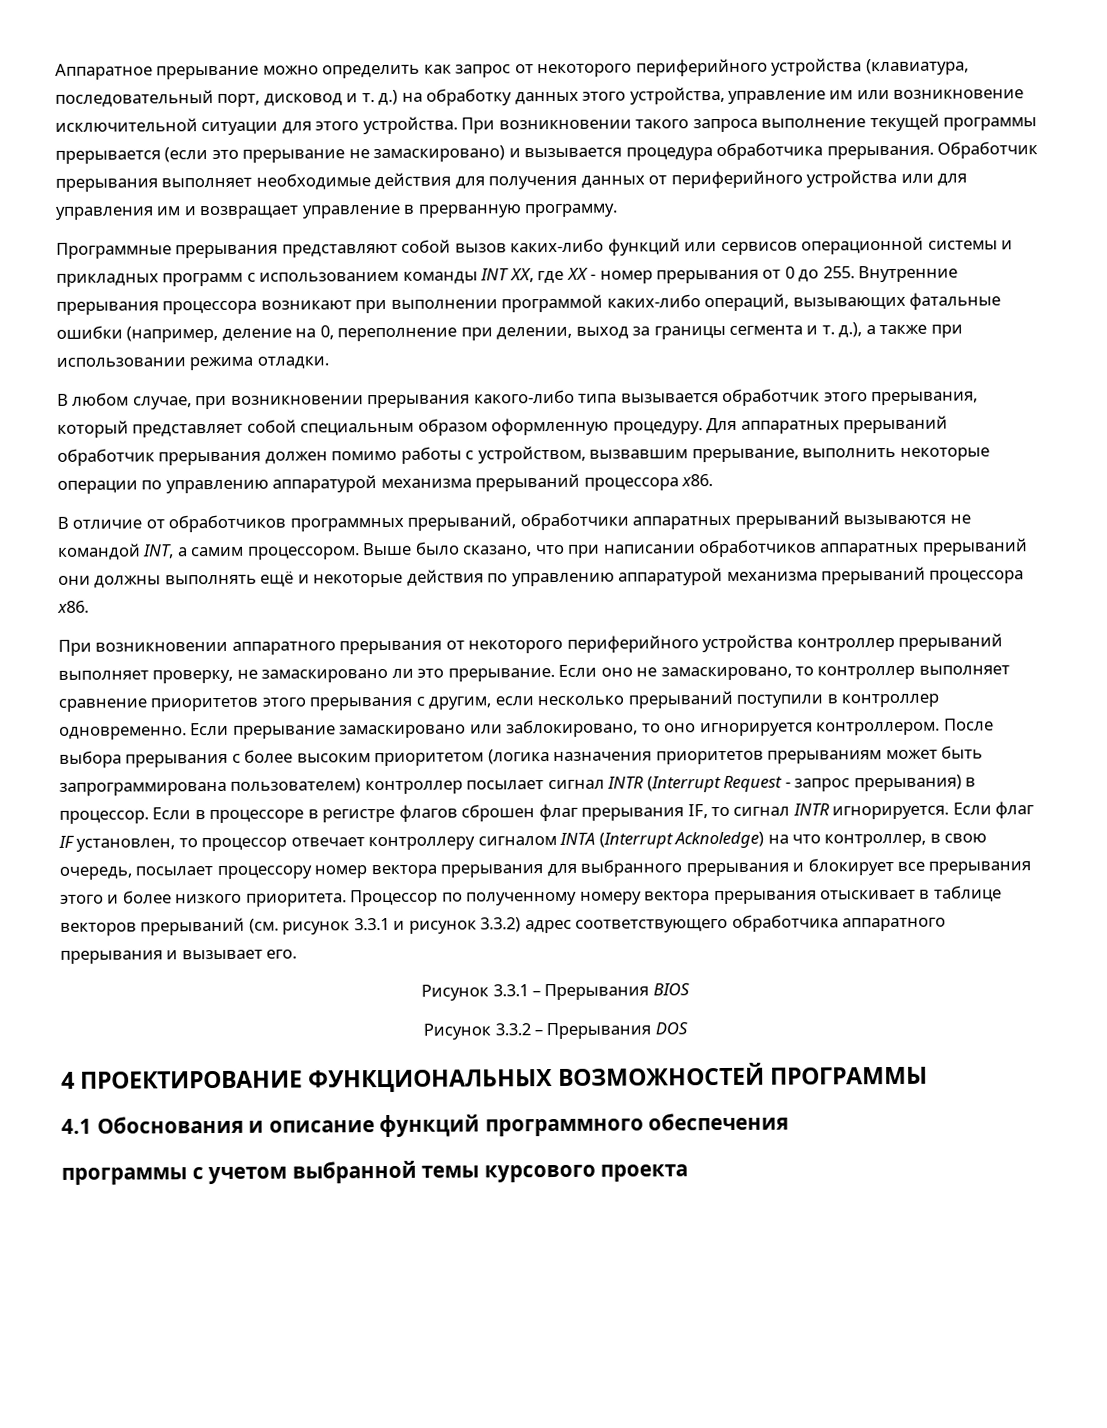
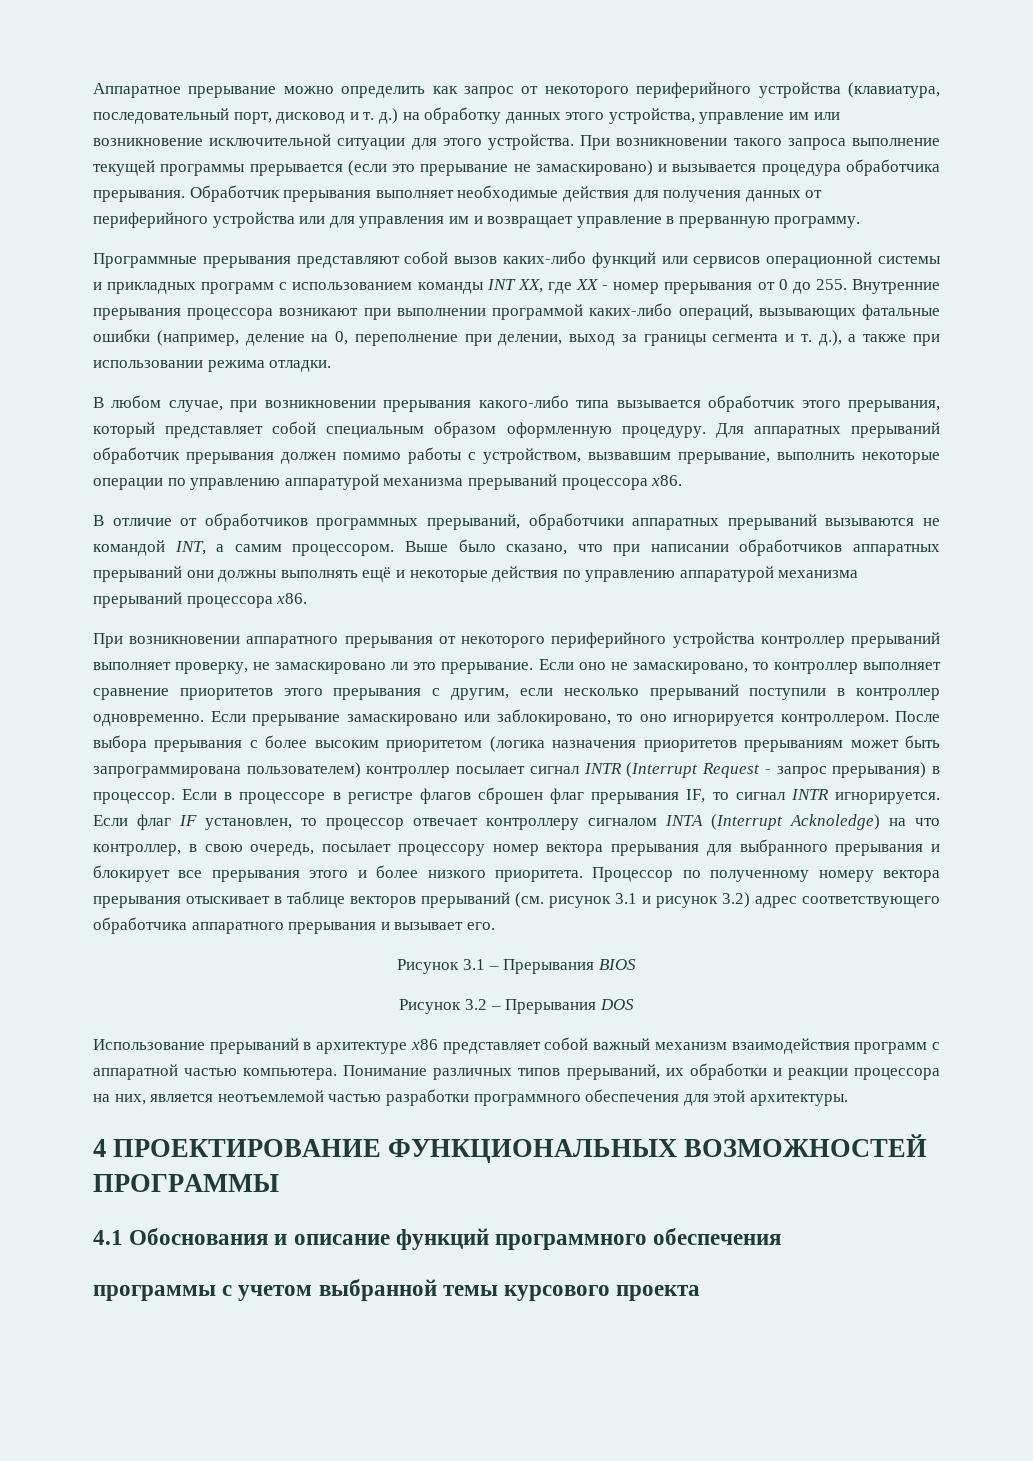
[353,917,390,931] 3.3.1 -> [615,893,637,904] 3.1
[480,917,522,933] 3.3.2) -> [722,892,750,908] 3.2)
[492,984,529,997] 3.3.1 -> [462,959,485,970] 3.1
[494,1023,531,1036] 3.3.2 -> [464,999,487,1010] 3.2
(688, 1028) none -> [93,1037,941,1054] [93,1063,941,1080] [93,1089,848,1106] // Использование прерываний в архитектуре x86 представляет собой важный механизм взаимодействия программ с аппаратной частью компьютера. Понимание различных типов прерываний, их обработки и реакции процессора на них, является неотъемлемой частью разработки программного обеспечения для этой архитектуры.

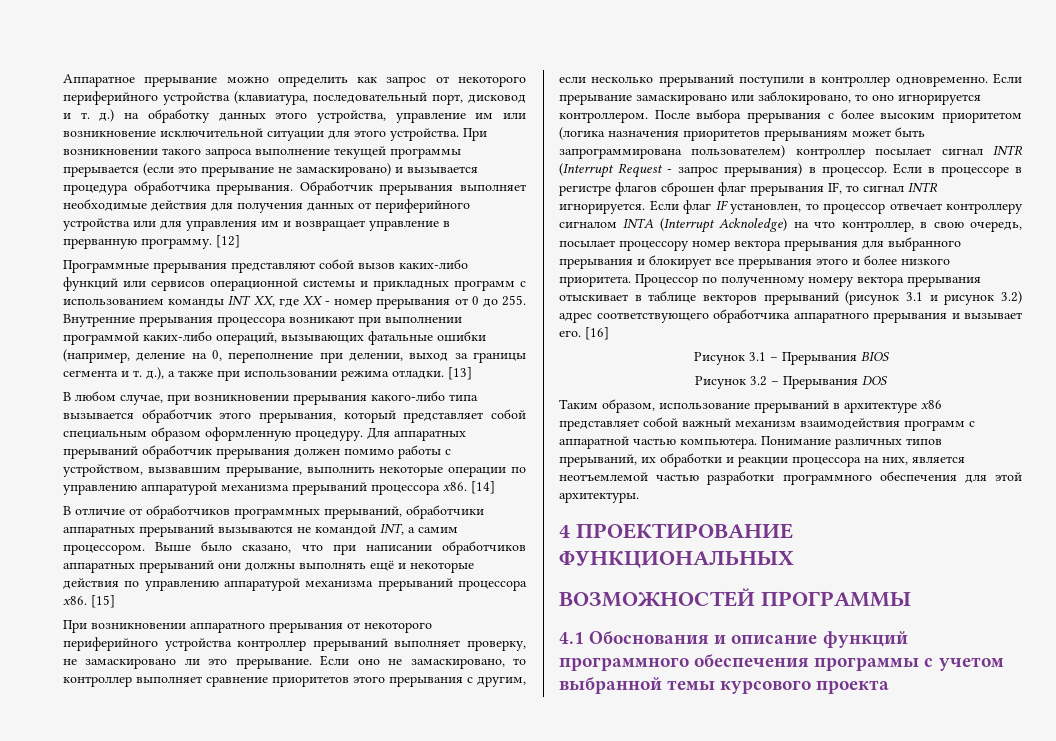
(861, 222) none -> [216,235,240,248] [12]
(332, 366) none -> [448,367,472,380] [13]
(683, 480) none -> [471,481,495,494] [14]
(308, 598) none -> [91,595,115,608] [15]
[515,892,611,908] (см. рисунок -> [845,291,900,305] (рисунок
(495, 926) none -> [585,327,609,340] [16]
[93,1039,205,1050] Использование -> [559,399,750,413] Таким образом, использование
(678, 1151) none -> (794, 559) //
(782, 1236) // -> (810, 660) none

